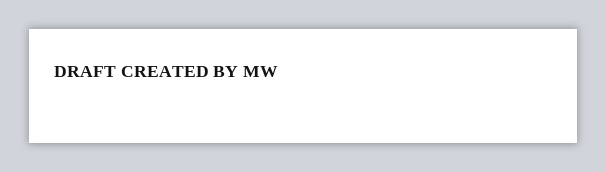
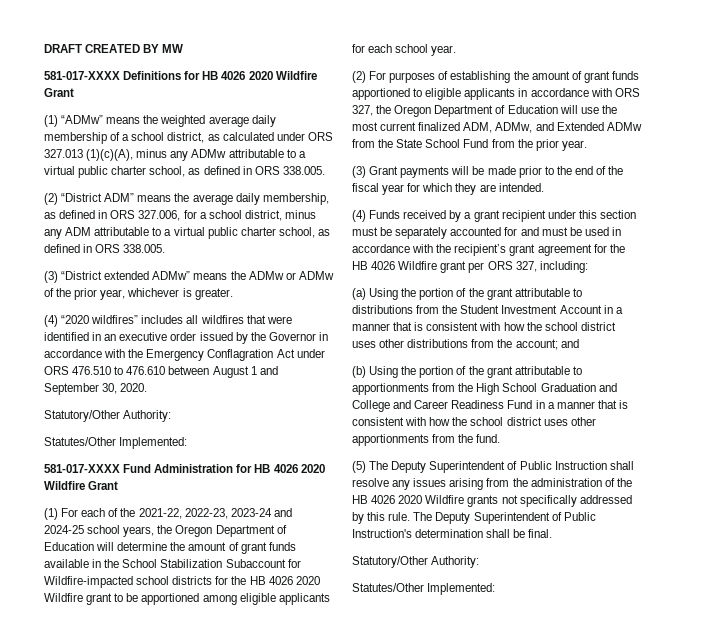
(279, 71) none -> [44,71,317,80] [44,88,74,97] [44,115,276,127] [44,132,333,144] [44,149,306,161] [44,166,325,178] [44,193,329,205] [44,210,316,221] [44,227,330,239] [44,244,166,253] [44,271,334,283] [44,288,233,300] [44,315,292,327] [44,332,328,344] [44,349,325,361] [44,366,278,378] [44,383,148,395] [44,410,172,422] [44,437,188,449] [44,464,325,473] [44,481,119,490] [44,508,292,520] [44,525,287,537] [44,542,296,554] [44,559,301,568] [44,576,320,588] [44,593,330,605] [352,44,457,56] [352,71,639,83] [352,88,640,100] [352,105,617,117] [352,122,642,133] [352,139,587,151] [352,166,624,178] [352,183,544,195] [352,210,636,222] [352,227,621,239] [352,244,625,256] [352,261,588,273] [352,288,582,300] [352,305,623,314] [352,322,616,331] [352,339,579,350] [352,366,582,378] [352,383,617,395] [352,400,628,412] [352,417,596,426] [352,434,501,446] [352,461,634,473] [352,478,632,490] [352,495,632,507] [352,512,596,524] [352,529,553,538] [352,556,480,568] [352,583,496,595] // 581-017-XXXX Definitions for HB 4026 2020 Wildfire Grant // (1) “ADMw” means the weighted average daily membership of a school district, as calculated under ORS 327.013 (1)(c)(A), minus any ADMw attributable to a virtual public charter school, as defined in ORS 338.005. // (2) “District ADM” means the average daily membership, as defined in ORS 327.006, for a school district, minus any ADM attributable to a virtual public charter school, as defined in ORS 338.005. // (3) “District extended ADMw” means the ADMw or ADMw of the prior year, whichever is greater. // (4) “2020 wildfires” includes all wildfires that were identified in an executive order issued by the Governor in accordance with the Emergency Conflagration Act under ORS 476.510 to 476.610 between August 1 and September 30, 2020. // Statutory/Other Authority: // Statutes/Other Implemented: // 581-017-XXXX Fund Administration for HB 4026 2020 Wildfire Grant // (1) For each of the 2021-22, 2022-23, 2023-24 and 2024-25 school years, the Oregon Department of Education will determine the amount of grant funds available in the School Stabilization Subaccount for Wildfire-impacted school districts for the HB 4026 2020 Wildfire grant to be apportioned among eligible applicants for each school year. // (2) For purposes of establishing the amount of grant funds apportioned to eligible applicants in accordance with ORS 327, the Oregon Department of Education will use the most current finalized ADM, ADMw, and Extended ADMw from the State School Fund from the prior year. // (3) Grant payments will be made prior to the end of the fiscal year for which they are intended. // (4) Funds received by a grant recipient under this section must be separately accounted for and must be used in accordance with the recipient’s grant agreement for the HB 4026 Wildfire grant per ORS 327, including: // (a) Using the portion of the grant attributable to distributions from the Student Investment Account in a manner that is consistent with how the school district uses other distributions from the account; and // (b) Using the portion of the grant attributable to apportionments from the High School Graduation and College and Career Readiness Fund in a manner that is consistent with how the school district uses other apportionments from the fund. // (5) The Deputy Superintendent of Public Instruction shall resolve any issues arising from the administration of the HB 4026 2020 Wildfire grants not specifically addressed by this rule. The Deputy Superintendent of Public Instruction's determination shall be final. // Statutory/Other Authority: // Statutes/Other Implemented:

